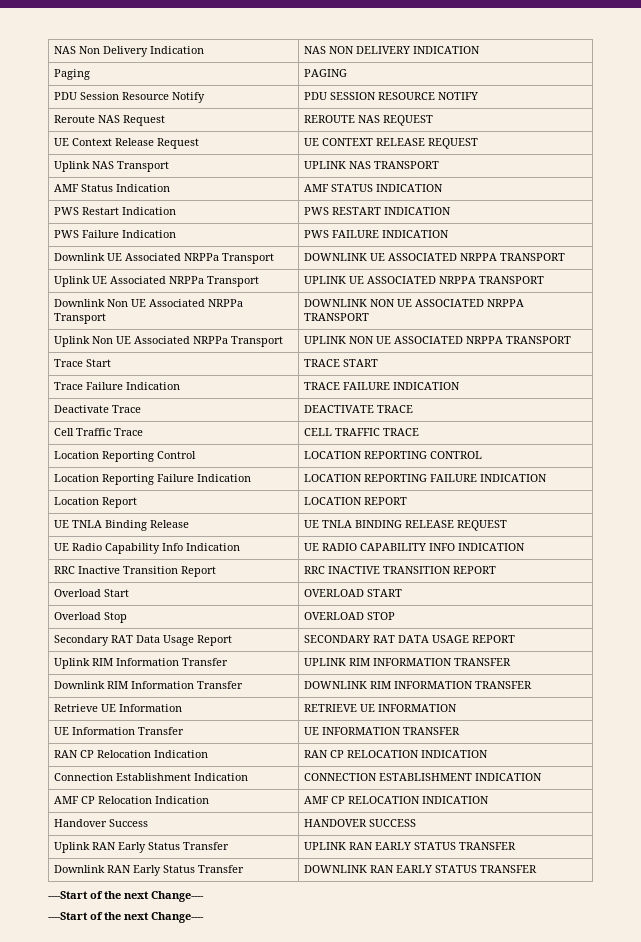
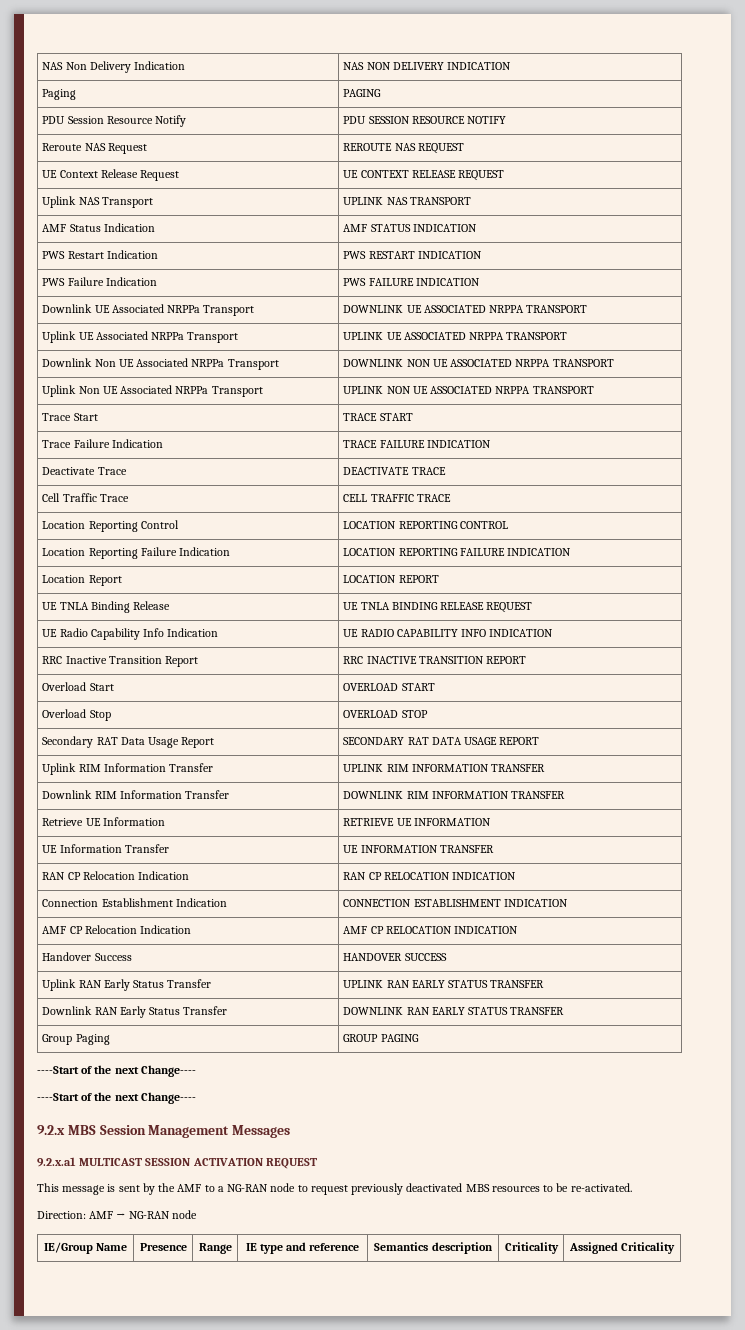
(538, 869) none -> [42,1034,110,1045] [343,1034,419,1042] // Group Paging | GROUP PAGING
(204, 917) none -> [37,1125,291,1138] [37,1157,317,1169] [37,1183,632,1195] [37,1210,197,1219] [43,1242,128,1254] [139,1243,187,1251] [198,1243,232,1254] [245,1242,360,1254] [374,1242,493,1254] [504,1242,559,1254] [568,1242,676,1254] // 9.2.x MBS Session Management Messages // 9.2.x.a1 MULTICAST SESSION ACTIVATION REQUEST // This message is sent by the AMF to a NG-RAN node to request previously deactivated MBS resources to be re-activated. // Direction: AMF → NG-RAN node // IE/Group Name | Presence | Range | IE type and reference | Semantics description | Criticality | Assigned Criticality

